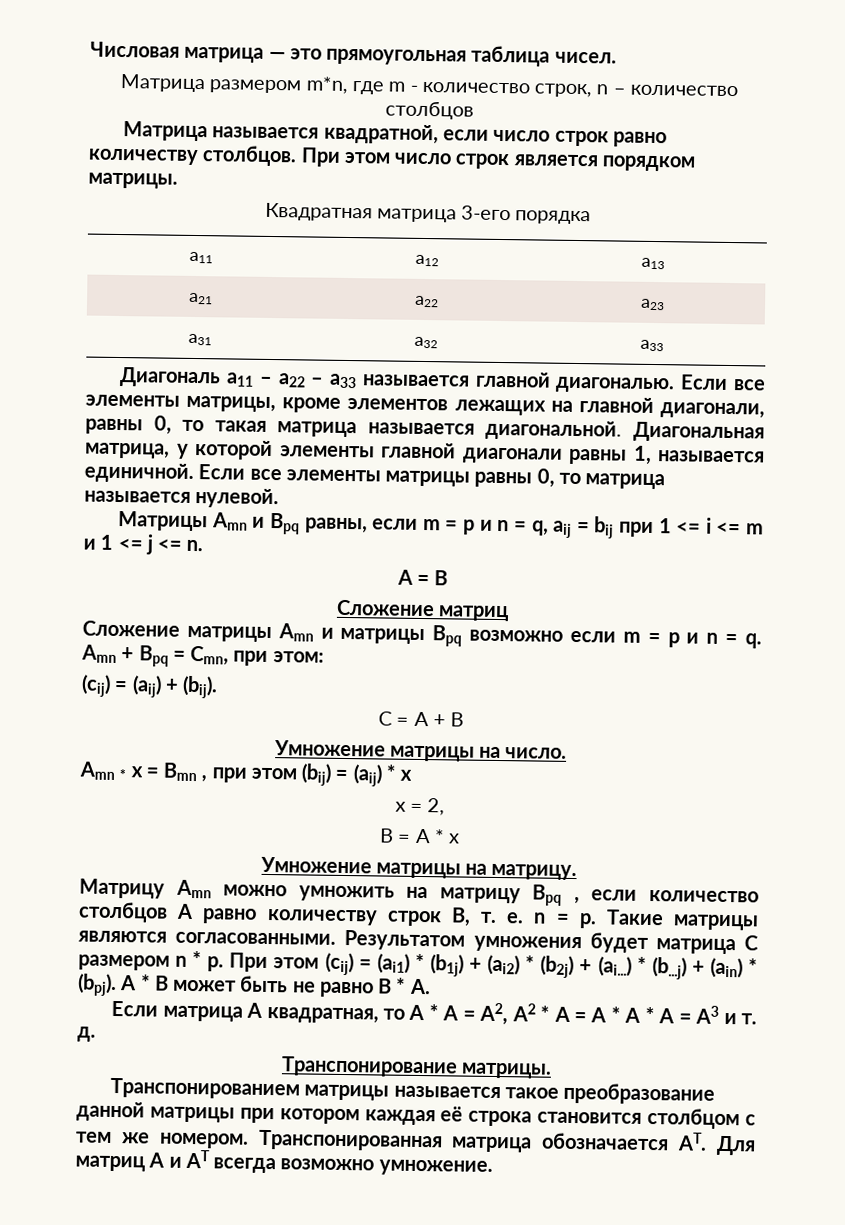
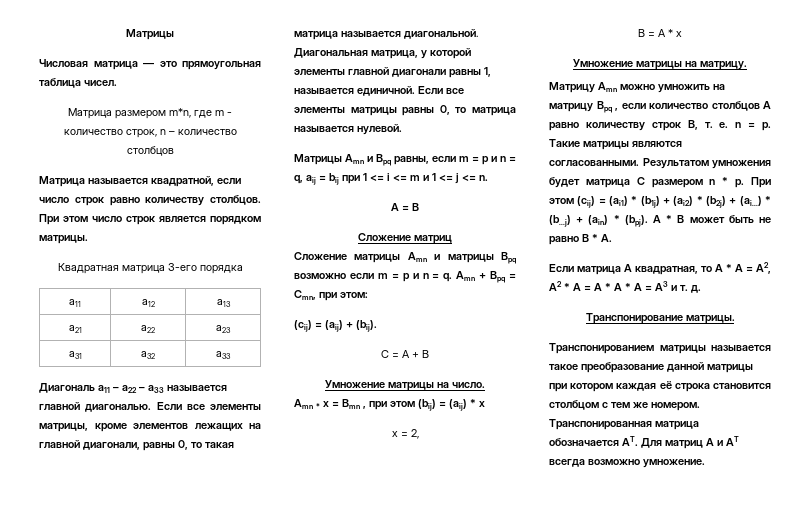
(90, 49) none -> [126,29,174,40] Матрицы //

